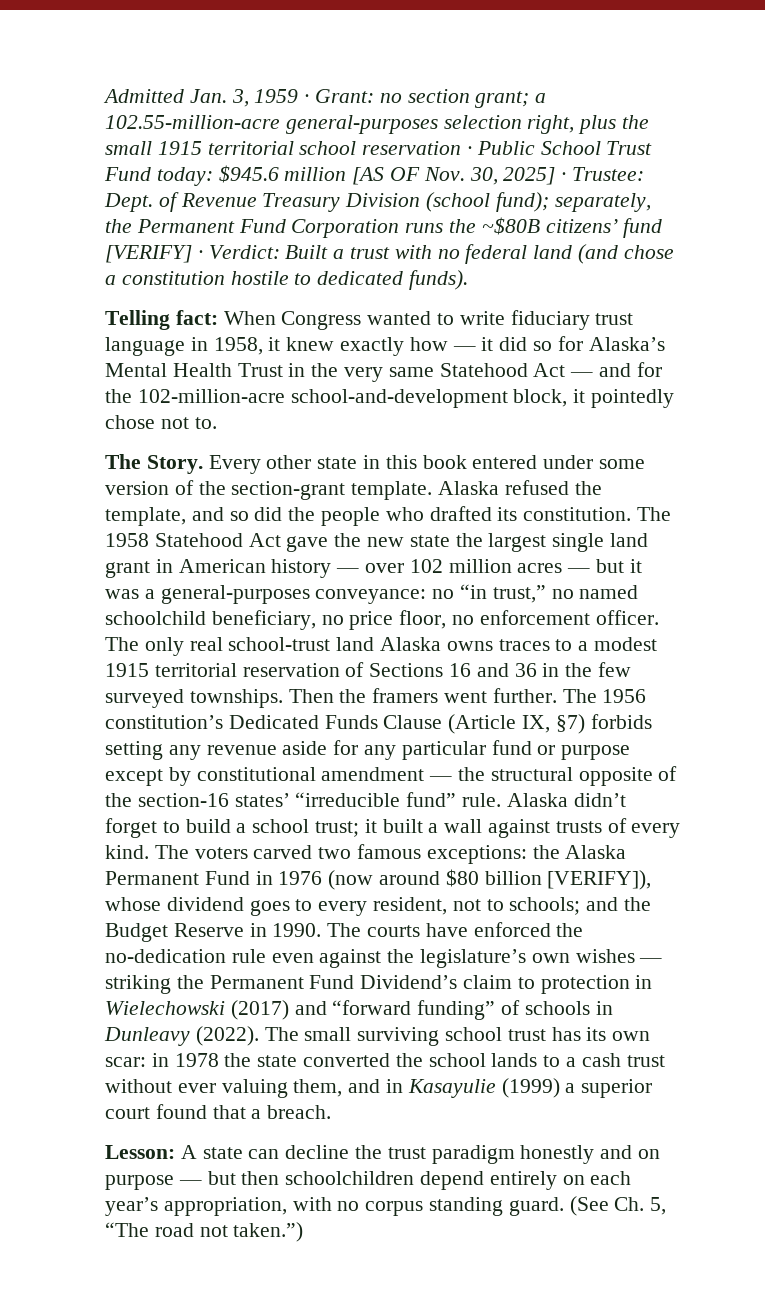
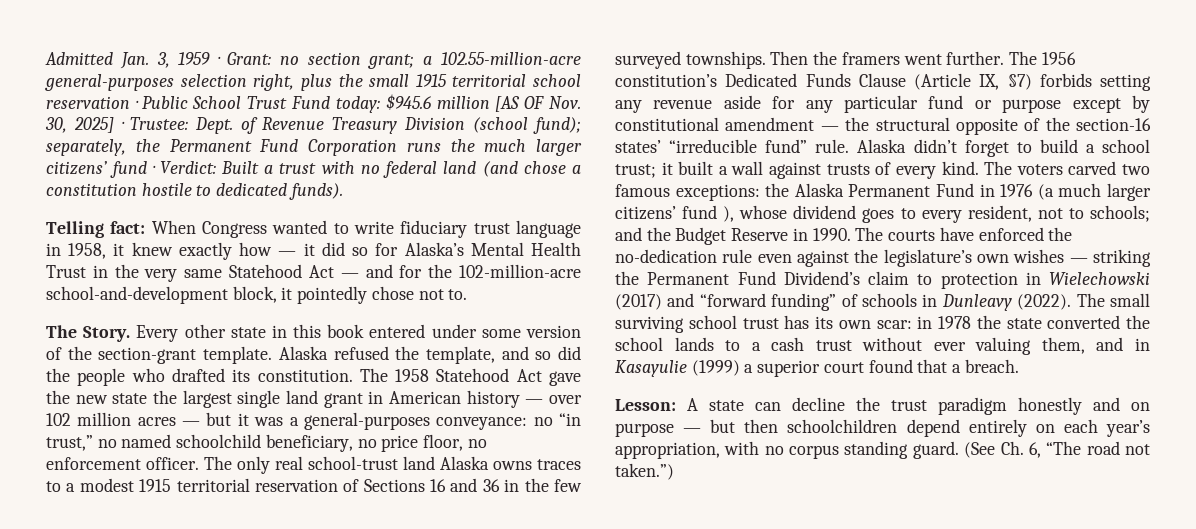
[481,217,663,238] [105,245,192,263] ~$80B citizens’ fund [VERIFY] -> [484,139,582,156] [46,161,148,178] much larger citizens’ fund
[328,869,652,890] (now around $80 billion [VERIFY]), -> [1037,183,1151,201] [615,205,735,222] (a much larger citizens’ fund ),
[650,1197,667,1215] 5, -> [1028,442,1041,458] 6,

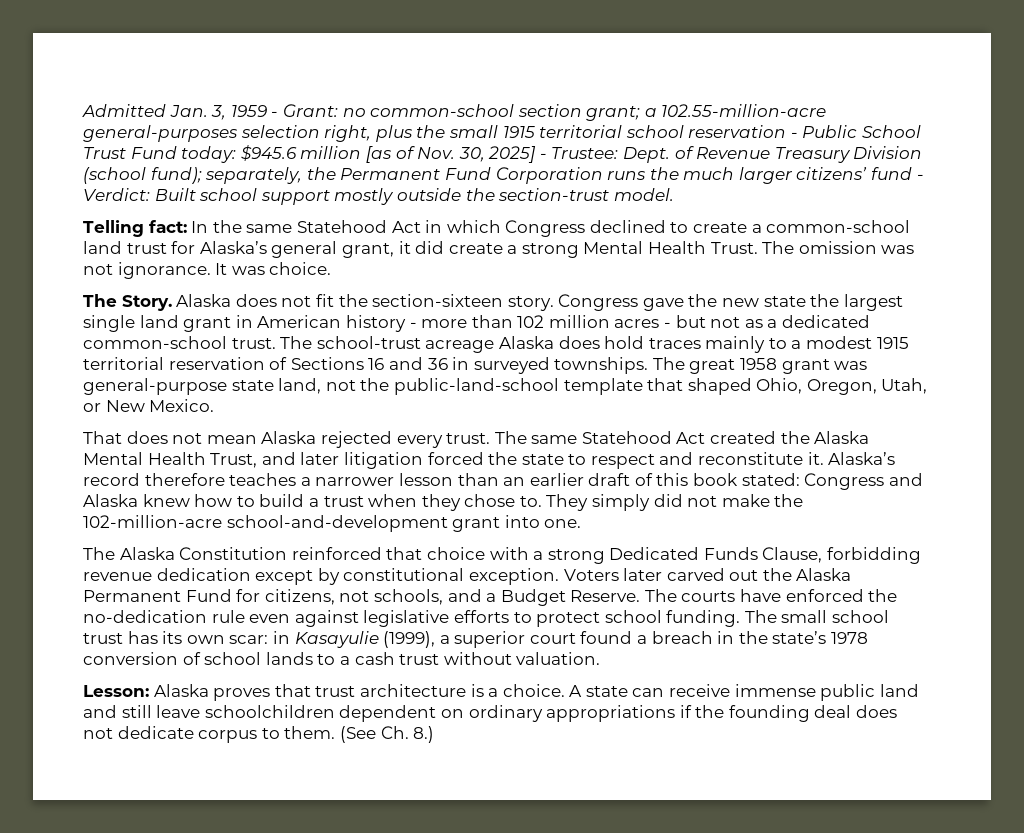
[218,56,222,65] · -> [271,111,279,117] -
(299, 60) none -> [370,104,515,117] common-school
[135,100,139,109] · -> [790,132,798,138] -
[495,96,545,112] [AS OF -> [365,146,415,163] [as of
[121,121,125,130] · -> [539,153,547,159] -
[153,165,157,174] · -> [916,174,924,180] -
[264,161,581,178] [46,183,343,200] [46,220,581,238] [46,242,581,260] [46,264,581,282] [46,286,468,304] [46,324,581,342] [46,346,581,364] [46,368,542,386] a trust with no federal land (and chose a constitution hostile to dedicated funds). // Telling fact: When Congress wanted to write fiduciary trust language in 1958, it knew exactly how — it did so for Alaska’s Mental Health Trust in the very same Statehood Act — and for the 102-million-acre school-and-development block, it pointedly chose not to. // The Story. Every other state in this book entered under some version of the section-grant template. Alaska refused the template, and so did the people who drafted its constitution. The 1958 Statehood Act -> [199,188,674,205] [83,220,911,237] [83,241,915,258] [83,262,332,279] [83,294,639,311] school support mostly outside the section-trust model. // Telling fact: In the same Statehood Act in which Congress declined to create a common-school land trust for Alaska’s general grant, it did create a strong Mental Health Trust. The omission was not ignorance. It was choice. // The Story. Alaska does not fit the section-sixteen story. Congress
[525,395,583,404] [46,412,581,430] [46,434,487,452] [46,456,581,474] — over 102 million acres — but it was a general-purposes conveyance: no “in trust,” no named schoolchild beneficiary, no price floor, no enforcement officer. The only real school-trust land Alaska owns traces -> [409,315,871,328] [83,336,766,353] - more than 102 million acres - but not as a dedicated common-school trust. The school-trust acreage Alaska does hold traces mainly
[524,478,583,492] [615,51,1076,69] [615,73,1151,91] [615,95,1150,113] [615,117,1151,135] [615,139,1150,157] [615,161,1150,179] [615,183,1151,201] [615,205,1150,223] [615,227,851,245] the few surveyed townships. Then the framers went further. The 1956 constitution’s Dedicated Funds Clause (Article IX, §7) forbids setting any revenue aside for any particular fund or purpose except by constitutional amendment — the structural opposite of the section-16 states’ “irreducible fund” rule. Alaska didn’t forget to build a school trust; it built a wall against trusts of every kind. The voters carved two famous exceptions: the Alaska Permanent Fund in 1976 (a much larger citizens’ fund ), whose dividend goes to every resident, not to schools; and the Budget Reserve in 1990. -> [473,357,868,374] [83,378,928,395] [83,399,215,412] [83,431,870,448] [83,452,896,469] [83,473,923,490] [83,494,804,511] [83,515,582,532] [83,547,922,564] [83,568,852,585] [83,589,641,606] surveyed townships. The great 1958 grant was general-purpose state land, not the public-land-school template that shaped Ohio, Oregon, Utah, or New Mexico. // That does not mean Alaska rejected every trust. The same Statehood Act created the Alaska Mental Health Trust, and later litigation forced the state to respect and reconstitute it. Alaska’s record therefore teaches a narrower lesson than an earlier draft of this book stated: Congress and Alaska knew how to build a trust when they chose to. They simply did not make the 102-million-acre school-and-development grant into one. // The Alaska Constitution reinforced that choice with a strong Dedicated Funds Clause, forbidding revenue dedication except by constitutional exception. Voters later carved out the Alaska Permanent Fund for citizens, not schools, and a Budget Reserve.
[854,249,1151,267] [615,271,1150,289] [615,293,1072,311] the legislature’s own wishes — striking the Permanent Fund Dividend’s claim to protection in Wielechowski (2017) and “forward funding” of schools in Dunleavy (2022). -> [363,610,741,627] legislative efforts to protect school funding.
[615,316,684,333] surviving -> (828, 616) none
[938,315,1150,329] 1978 the state converted the -> [294,631,869,648] [83,652,201,665] Kasayulie (1999), a superior court found a breach in the state’s 1978 conversion of
[933,337,1150,355] [615,359,1019,377] [615,397,1150,415] [615,419,1150,437] [615,441,1150,459] [615,463,674,480] ever valuing them, and in Kasayulie (1999) a superior court found that a breach. // Lesson: A state can decline the trust paradigm honestly and on purpose — but then schoolchildren depend entirely on each year’s appropriation, with no corpus standing guard. (See Ch. 6, “The road not taken.”) -> [516,652,601,665] [83,684,919,701] [83,705,898,722] [83,726,435,743] valuation. // Lesson: Alaska proves that trust architecture is a choice. A state can receive immense public land and still leave schoolchildren dependent on ordinary appropriations if the founding deal does not dedicate corpus to them. (See Ch. 8.)

